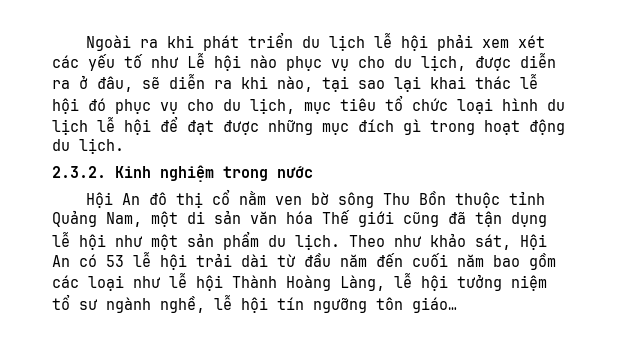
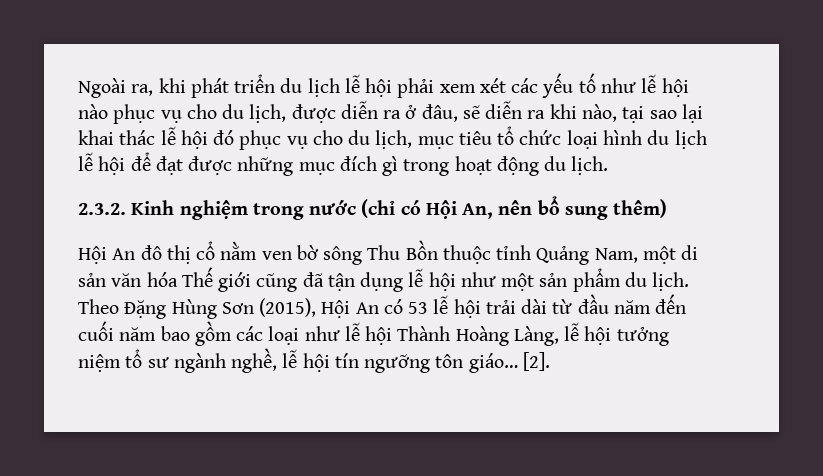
[140,39,159,48] ra -> [131,84,154,96] ra,
[187,53,205,68] Lễ -> [641,74,657,93] lễ
(313, 172) none -> [361,196,668,220] (chỉ có Hội An, nên bổ sung thêm)
[394,233,511,250] như khảo sát, -> [124,298,317,319] Đặng Hùng Sơn (2015),
(457, 305) none -> [522,352,550,371] [2].

